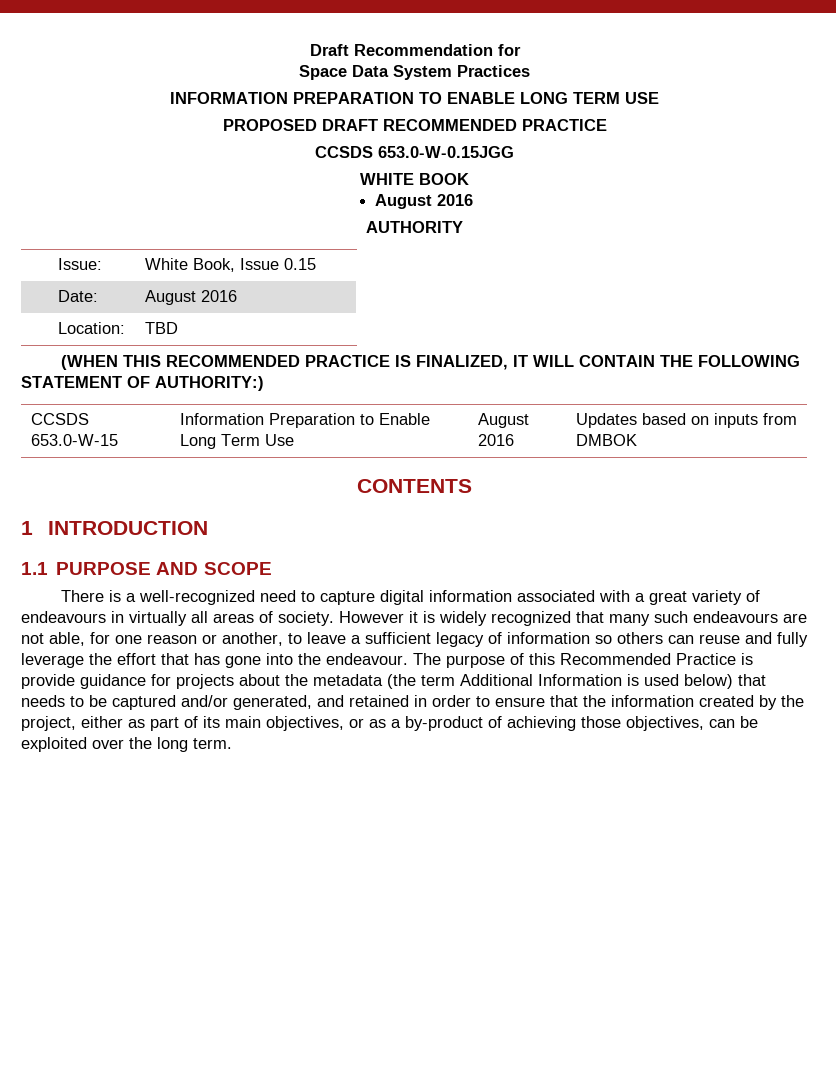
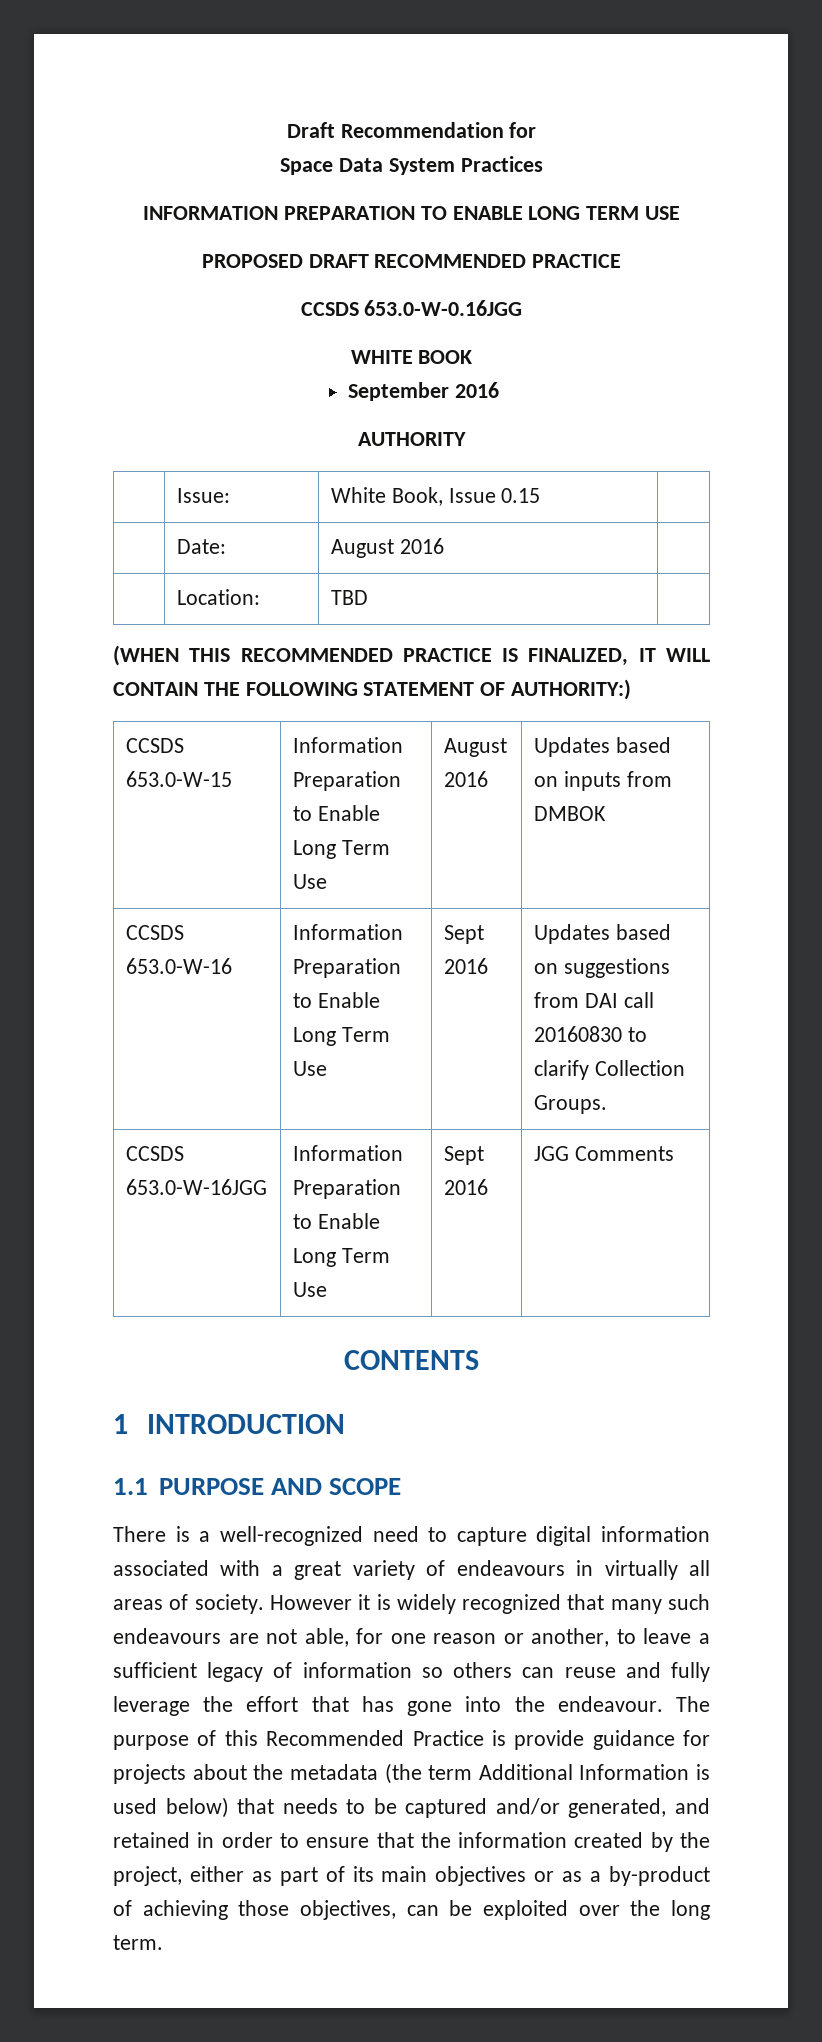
[378,146,514,158] 653.0-W-0.15JGG -> [364,300,523,316] 653.0-W-0.16JGG
[374,194,432,209] August -> [347,382,449,401] September
(637, 440) none -> [125,925,184,940] [125,958,232,974] [292,924,403,940] [292,958,401,978] [292,992,380,1008] [292,1027,390,1046] [292,1061,327,1076] [443,925,484,944] [443,958,488,974] [533,924,671,944] [533,958,670,978] [533,992,654,1008] [533,1026,647,1042] [533,1060,685,1080] [533,1095,607,1114] [125,1146,184,1161] [125,1179,267,1195] [292,1145,403,1161] [292,1179,401,1199] [292,1213,380,1229] [292,1248,390,1267] [292,1282,327,1297] [443,1146,484,1165] [443,1179,488,1195] [533,1146,674,1161] // CCSDS 653.0-W-16 | Information Preparation to Enable Long Term Use | Sept 2016 | Updates based on suggestions from DAI call 20160830 to clarify Collection Groups. // CCSDS 653.0-W-16JGG | Information Preparation to Enable Long Term Use | Sept 2016 | JGG Comments
[266,716,344,731] objectives, -> [435,1866,527,1886] objectives

